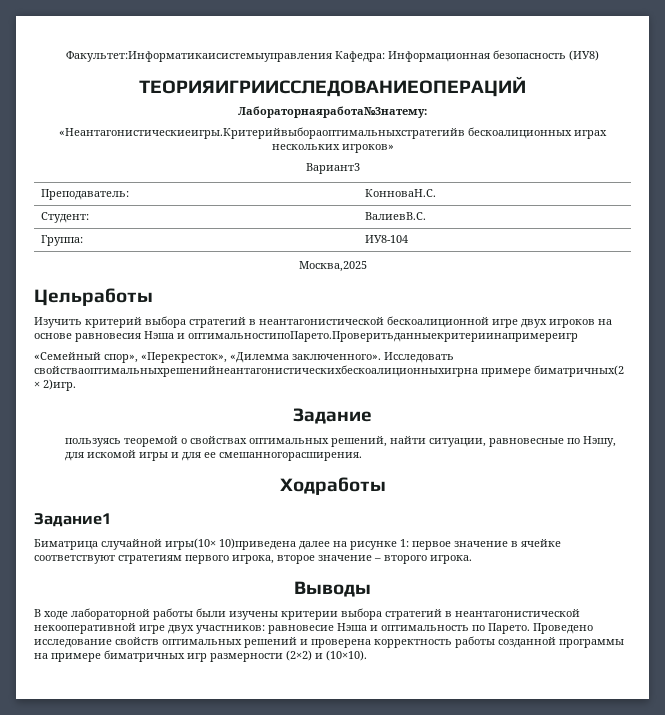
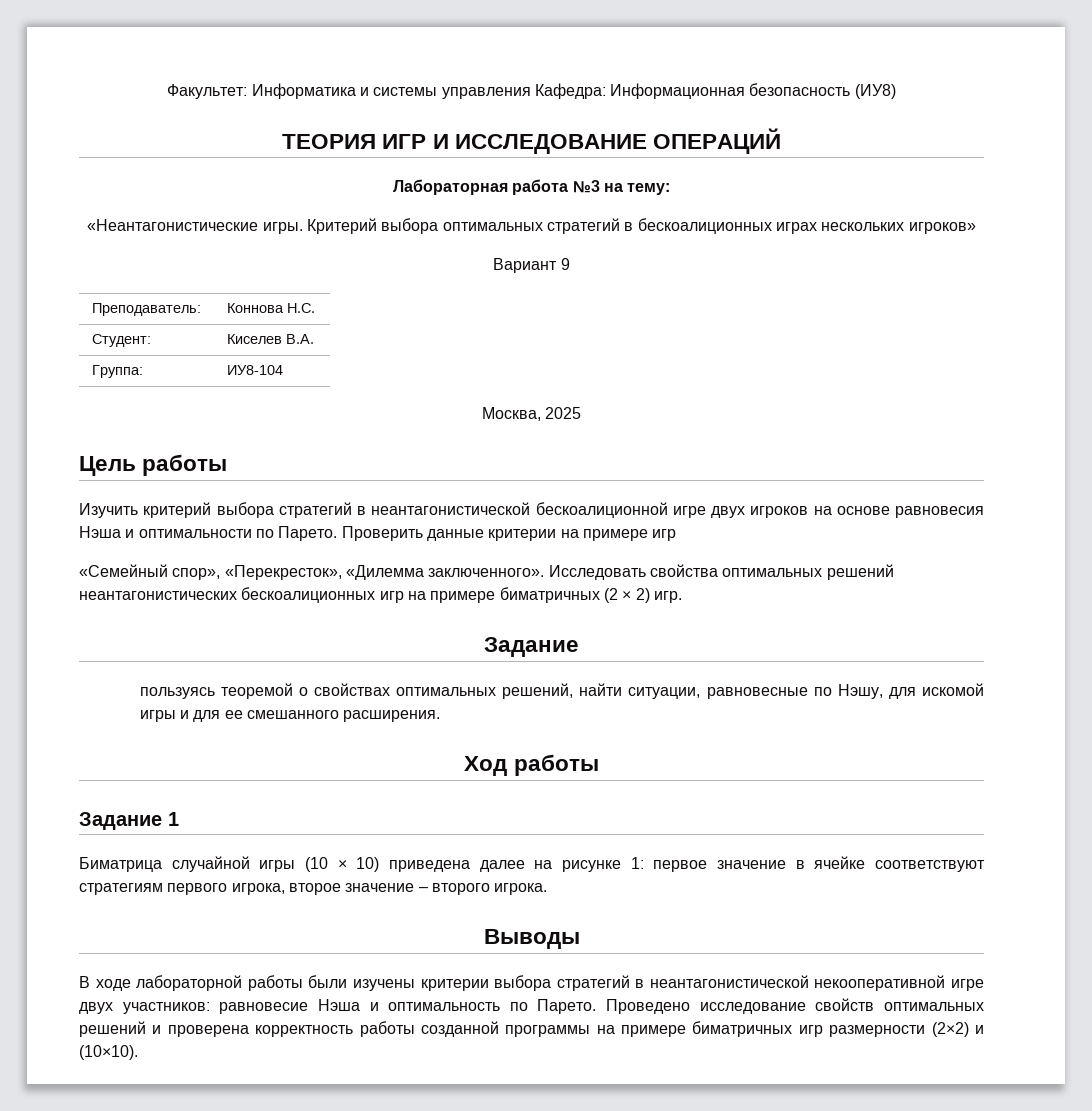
[66,51,332,62] Факультет:Информатикаисистемыуправления -> [167,83,531,99] Факультет: Информатика и системы управления
[139,76,526,97] [238,106,427,118] [59,127,465,139] ТЕОРИЯИГРИИССЛЕДОВАНИЕОПЕРАЦИЙ // Лабораторнаяработа№3натему: // «Неантагонистическиеигры.Критерийвыбораоптимальныхстратегийв -> [282,128,781,154] [392,179,671,195] [87,218,634,234] ТЕОРИЯ ИГР И ИССЛЕДОВАНИЕ ОПЕРАЦИЙ // Лабораторная работа №3 на тему: // «Неантагонистические игры. Критерий выбора оптимальных стратегий в
[305,163,360,174] Вариант3 -> [493,258,570,273] Вариант 9
[364,189,436,197] КонноваН.С. -> [226,303,315,313] Коннова Н.С.
[364,212,426,220] ВалиевВ.С. -> [226,334,314,344] Киселев В.А.
[298,261,367,272] [34,288,153,306] Москва,2025 // Цельработы -> [481,407,582,421] [79,454,228,476] Москва, 2025 // Цель работы
[188,331,578,342] оптимальностипоПарето.Проверитьданныекритериинапримереигр -> [138,526,677,541] оптимальности по Парето. Проверить данные критерии на примере игр
[34,365,624,377] [34,379,76,391] свойстваоптимальныхрешенийнеантагонистическихбескоалиционныхигрна примере биматричных(2 × 2)игр. -> [649,564,894,580] [79,587,682,603] свойства оптимальных решений неантагонистических бескоалиционных игр на примере биматричных (2 × 2) игр.
[218,452,362,461] [279,477,386,495] [34,513,112,527] [34,538,296,550] смешанногорасширения. // Ходработы // Задание1 // Биматрица случайной игры(10× 10)приведена -> [246,710,441,722] [464,754,599,776] [79,812,179,830] [79,856,471,872] смешанного расширения. // Ход работы // Задание 1 // Биматрица случайной игры (10 × 10) приведена

